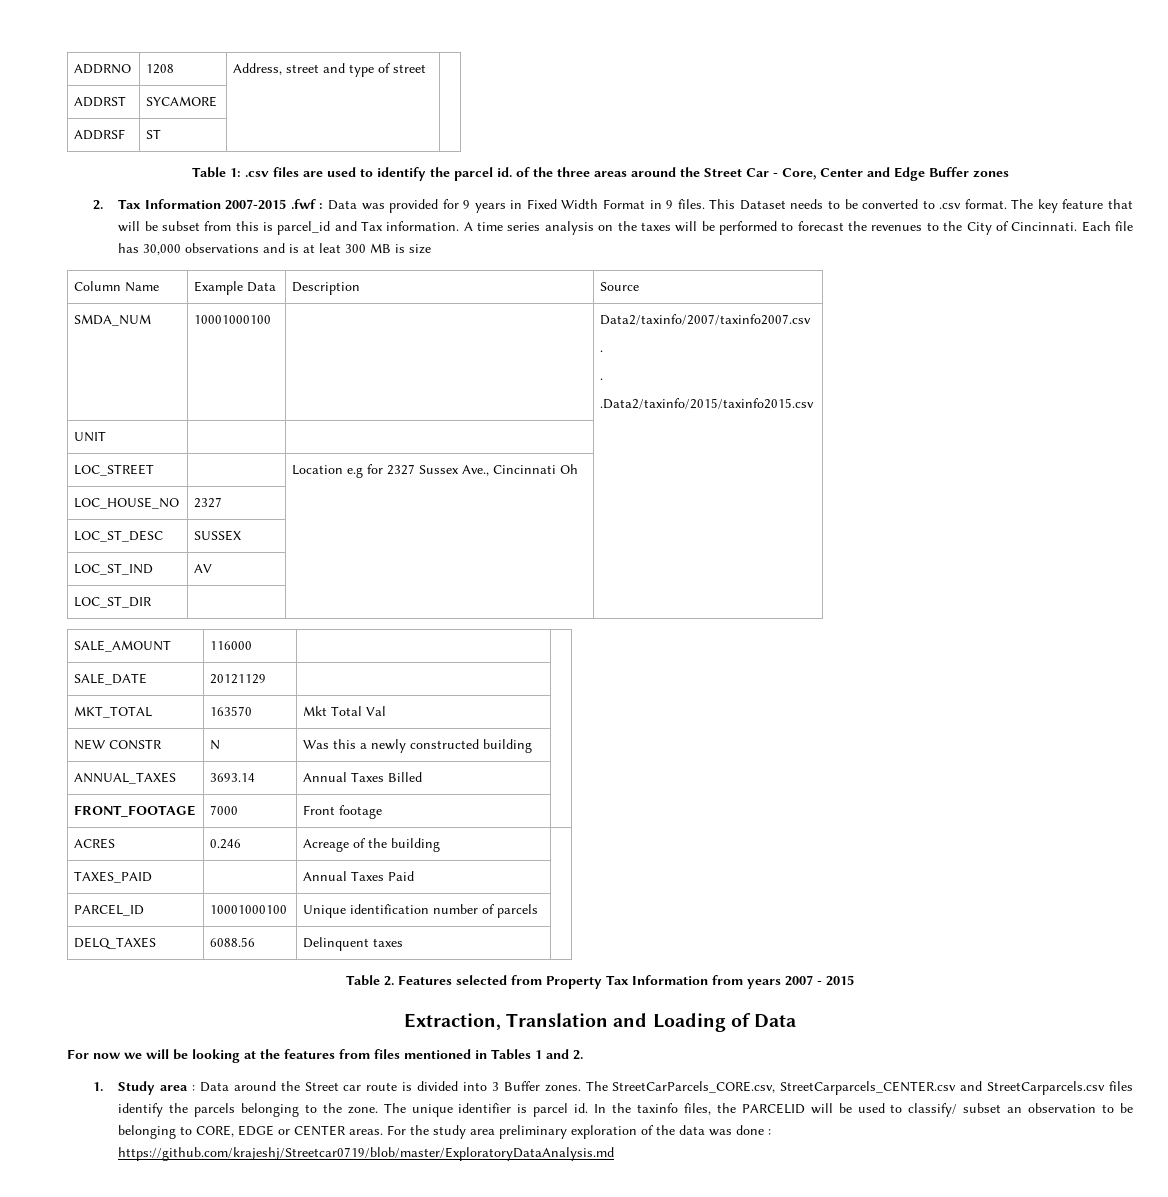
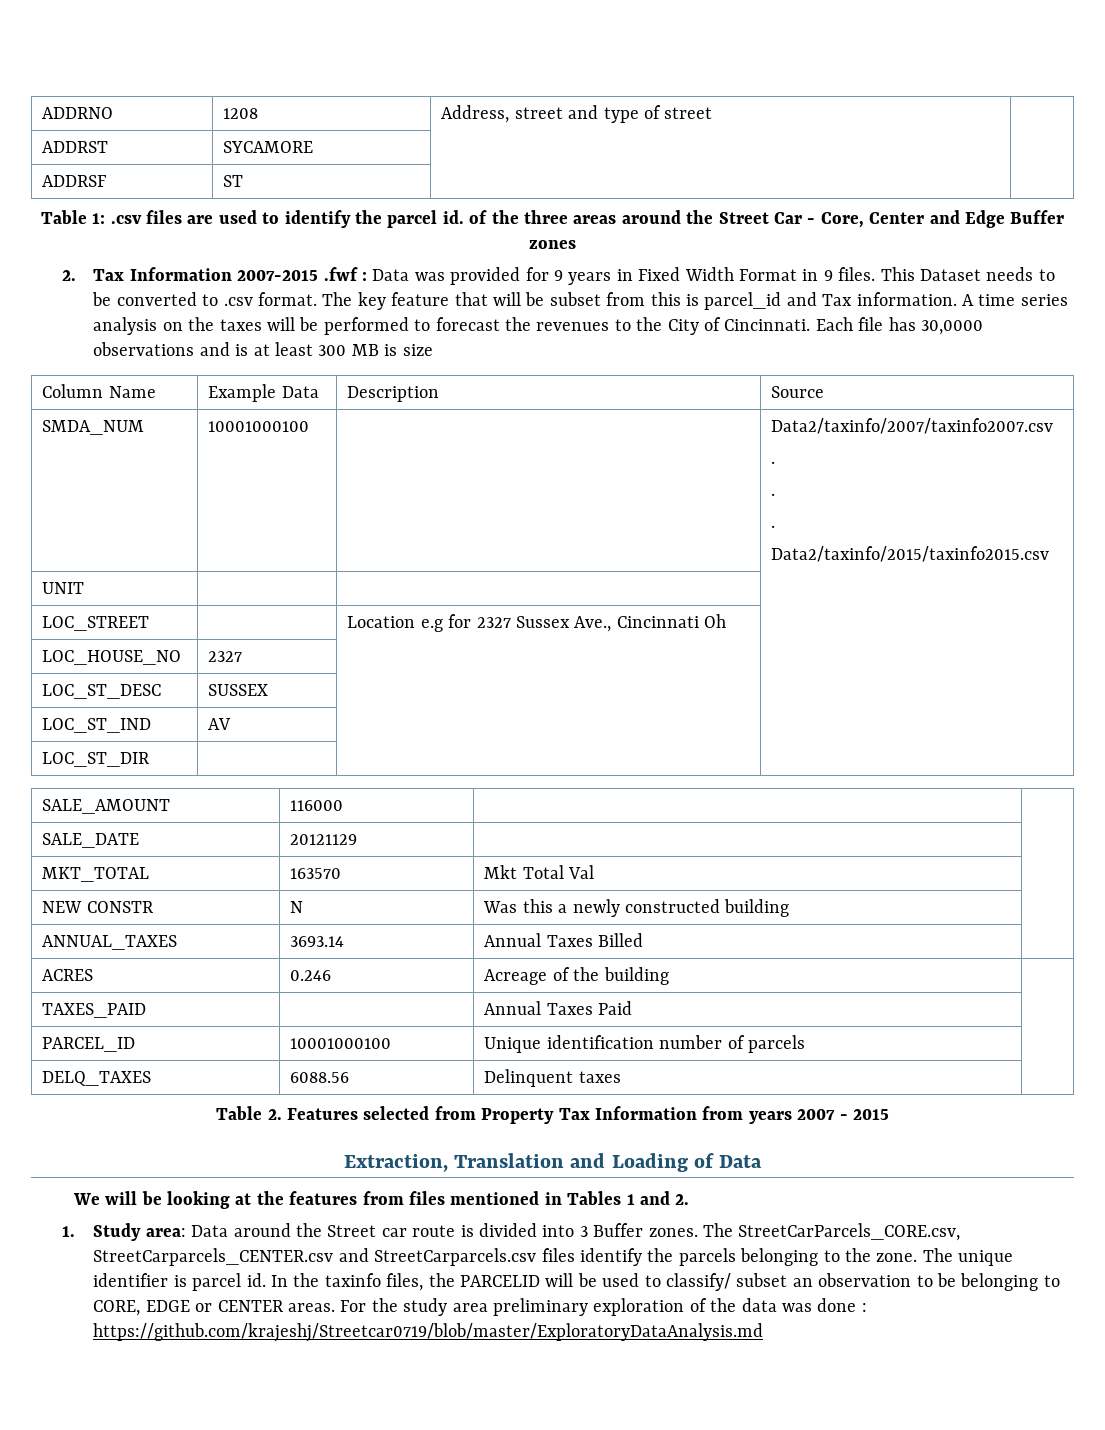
[143,244,182,255] 30,000 -> [920,320,983,335] 30,0000
[319,243,342,253] leat -> [274,342,313,356] least
[600,398,815,409] .Data2/taxinfo/2015/taxinfo2015.csv -> [771,525,776,528] [771,546,1050,562] . // Data2/taxinfo/2015/taxinfo2015.csv
[74,805,196,817] [210,805,239,815] [303,805,383,819] // FRONT_FOOTAGE | 7000 | Front footage | -> (644, 940) none
[67,1049,142,1059] For now we -> [72,1193,100,1205] We
[160,1085,195,1091] area : -> [145,1228,186,1237] area:

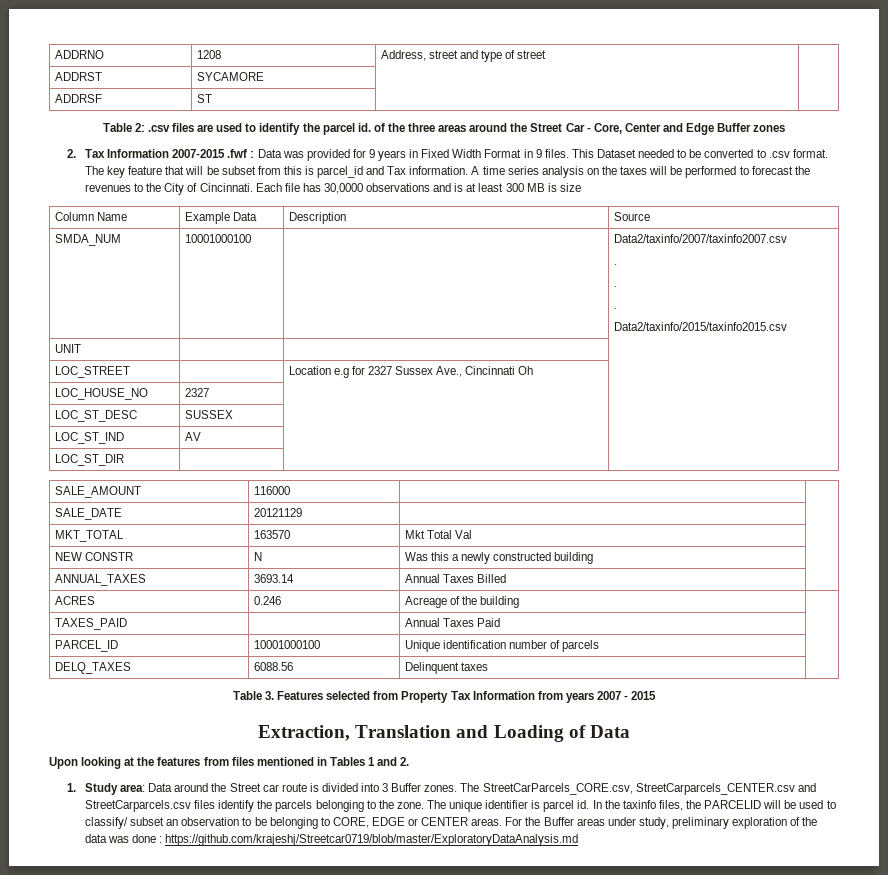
[92,213,106,224] 1: -> [134,123,145,132] 2:
[986,267,1034,281] needs -> [638,149,675,158] needed
[267,1109,282,1120] 2. -> [264,691,274,700] 3.
[72,1191,162,1205] We will be -> [49,757,78,769] Upon
[403,1298,488,1316] study area -> [543,817,669,829] Buffer areas under study,

